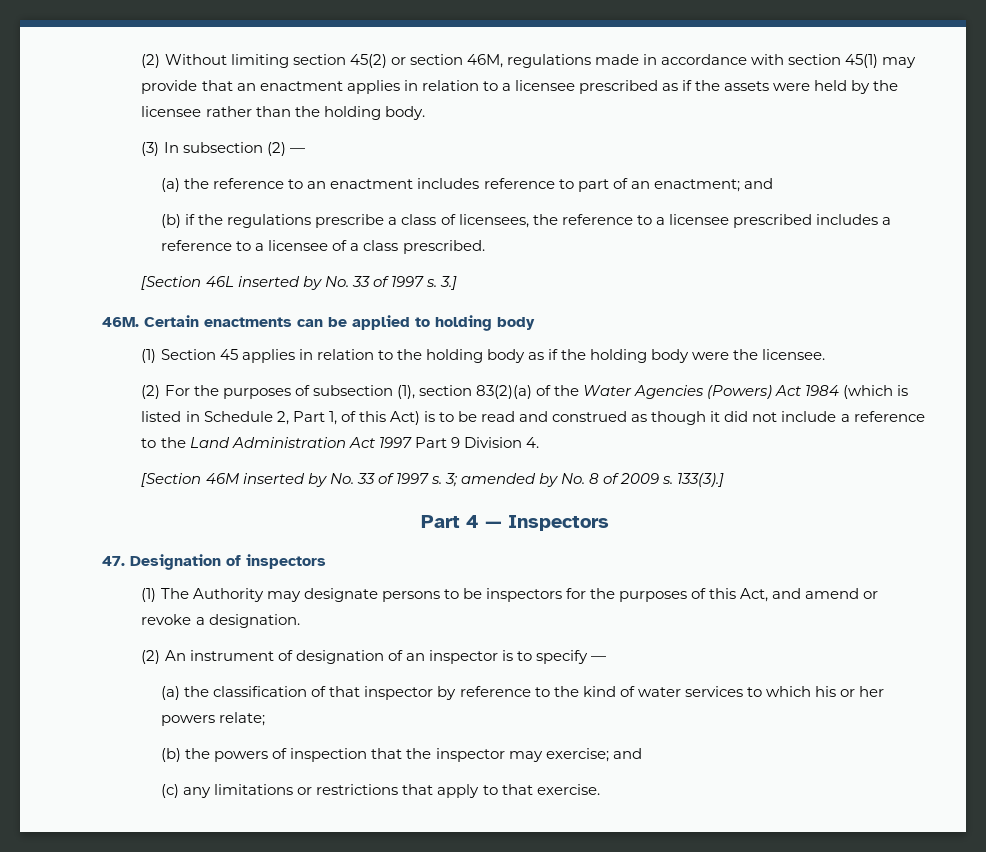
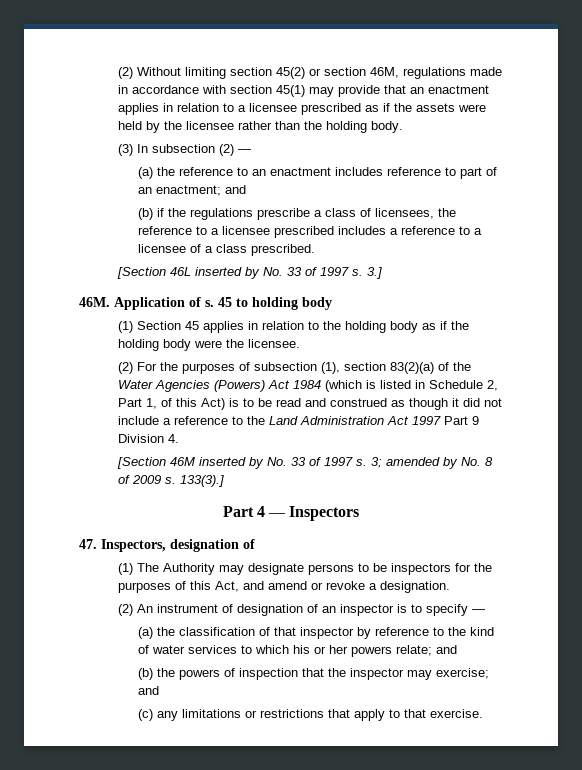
[144,315,410,330] Certain enactments can be applied -> [114,297,232,310] Application of s. 45
[130,554,326,570] Designation of inspectors -> [101,539,255,552] Inspectors, designation of
(266, 719) none -> [436,645,458,654] and

